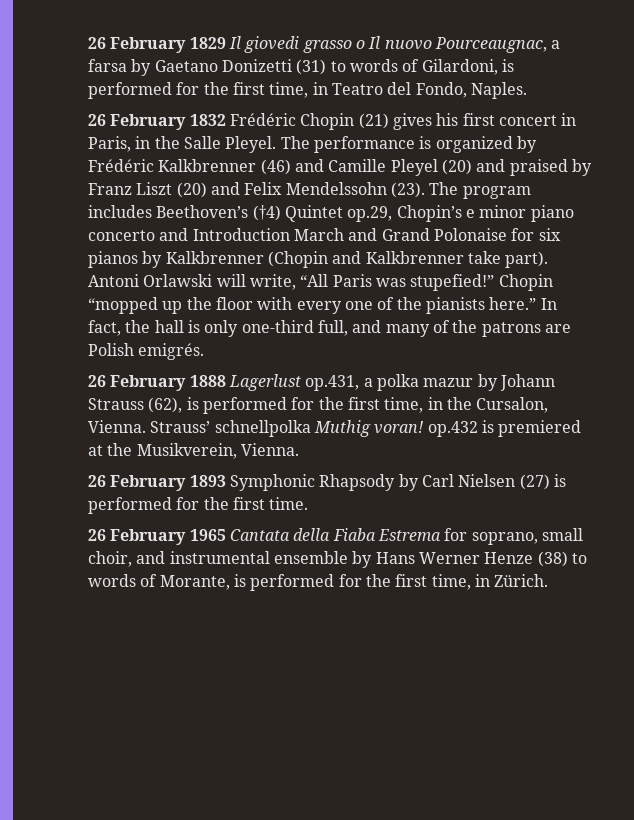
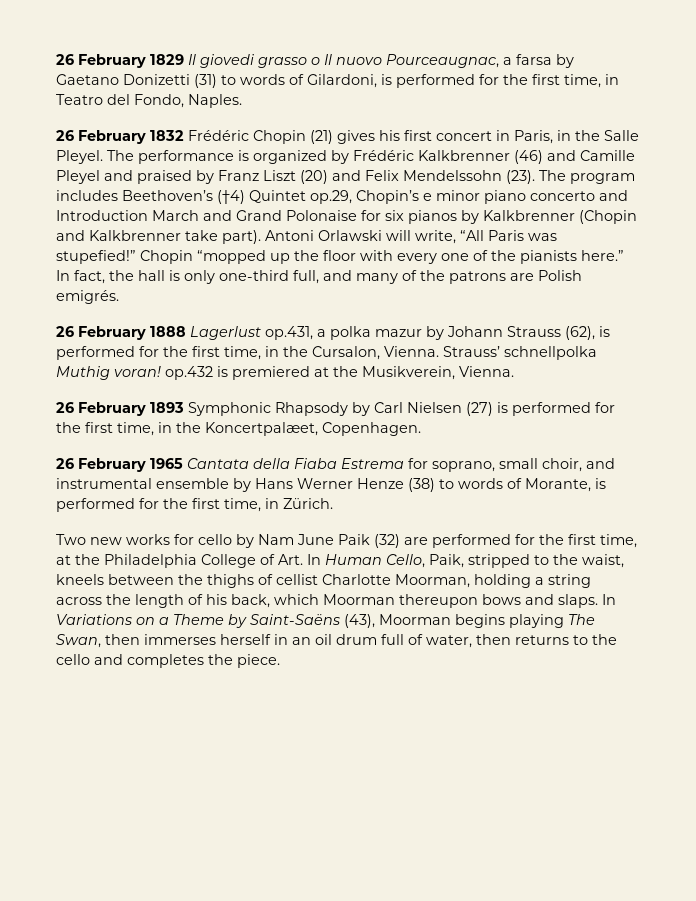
[441,159,472,175] (20) -> (100, 177) none
[269,497,309,510] time. -> [117,422,421,436] time, in the Koncertpalæet, Copenhagen.
(549, 580) none -> [56,534,637,548] [56,554,624,568] [56,574,591,588] [56,594,616,608] [56,614,595,628] [56,634,617,648] [56,654,280,668] // Two new works for cello by Nam June Paik (32) are performed for the first time, at the Philadelphia College of Art. In Human Cello, Paik, stripped to the waist, kneels between the thighs of cellist Charlotte Moorman, holding a string across the length of his back, which Moorman thereupon bows and slaps. In Variations on a Theme by Saint-Saëns (43), Moorman begins playing The Swan, then immerses herself in an oil drum full of water, then returns to the cello and completes the piece.

